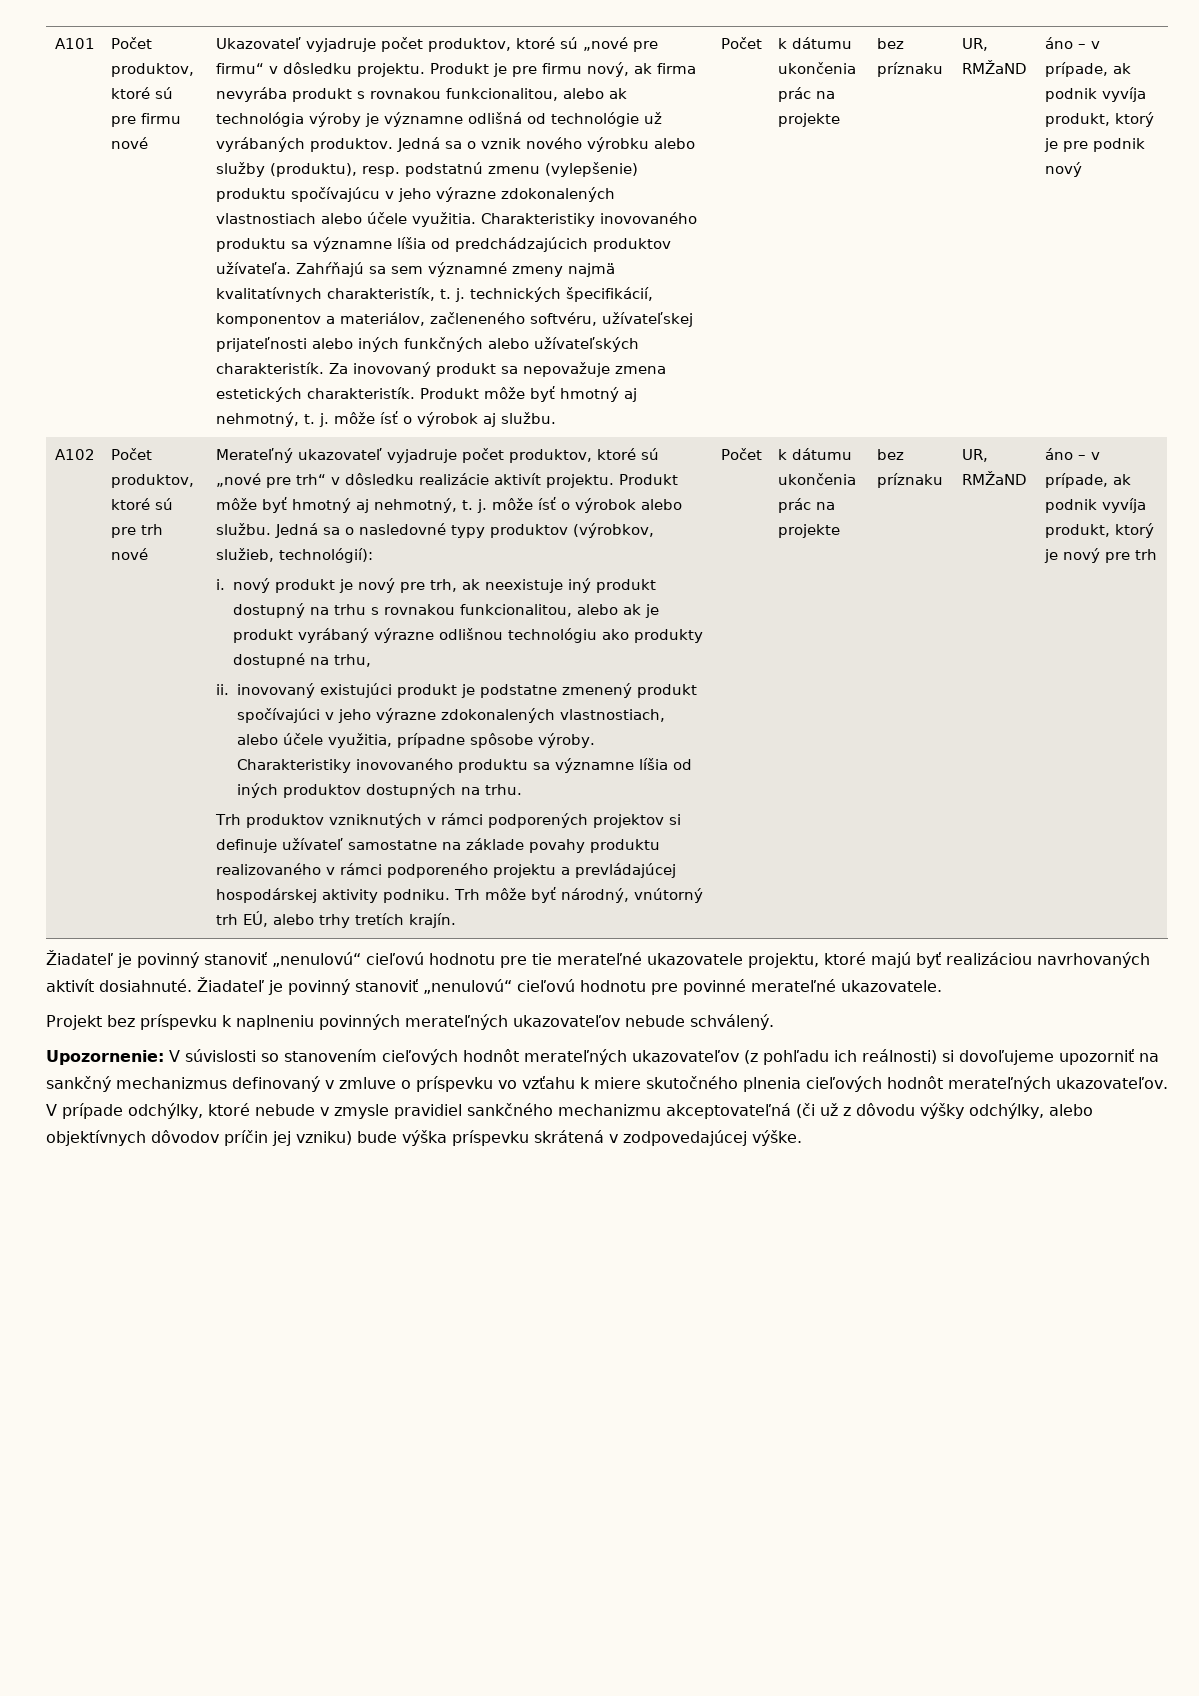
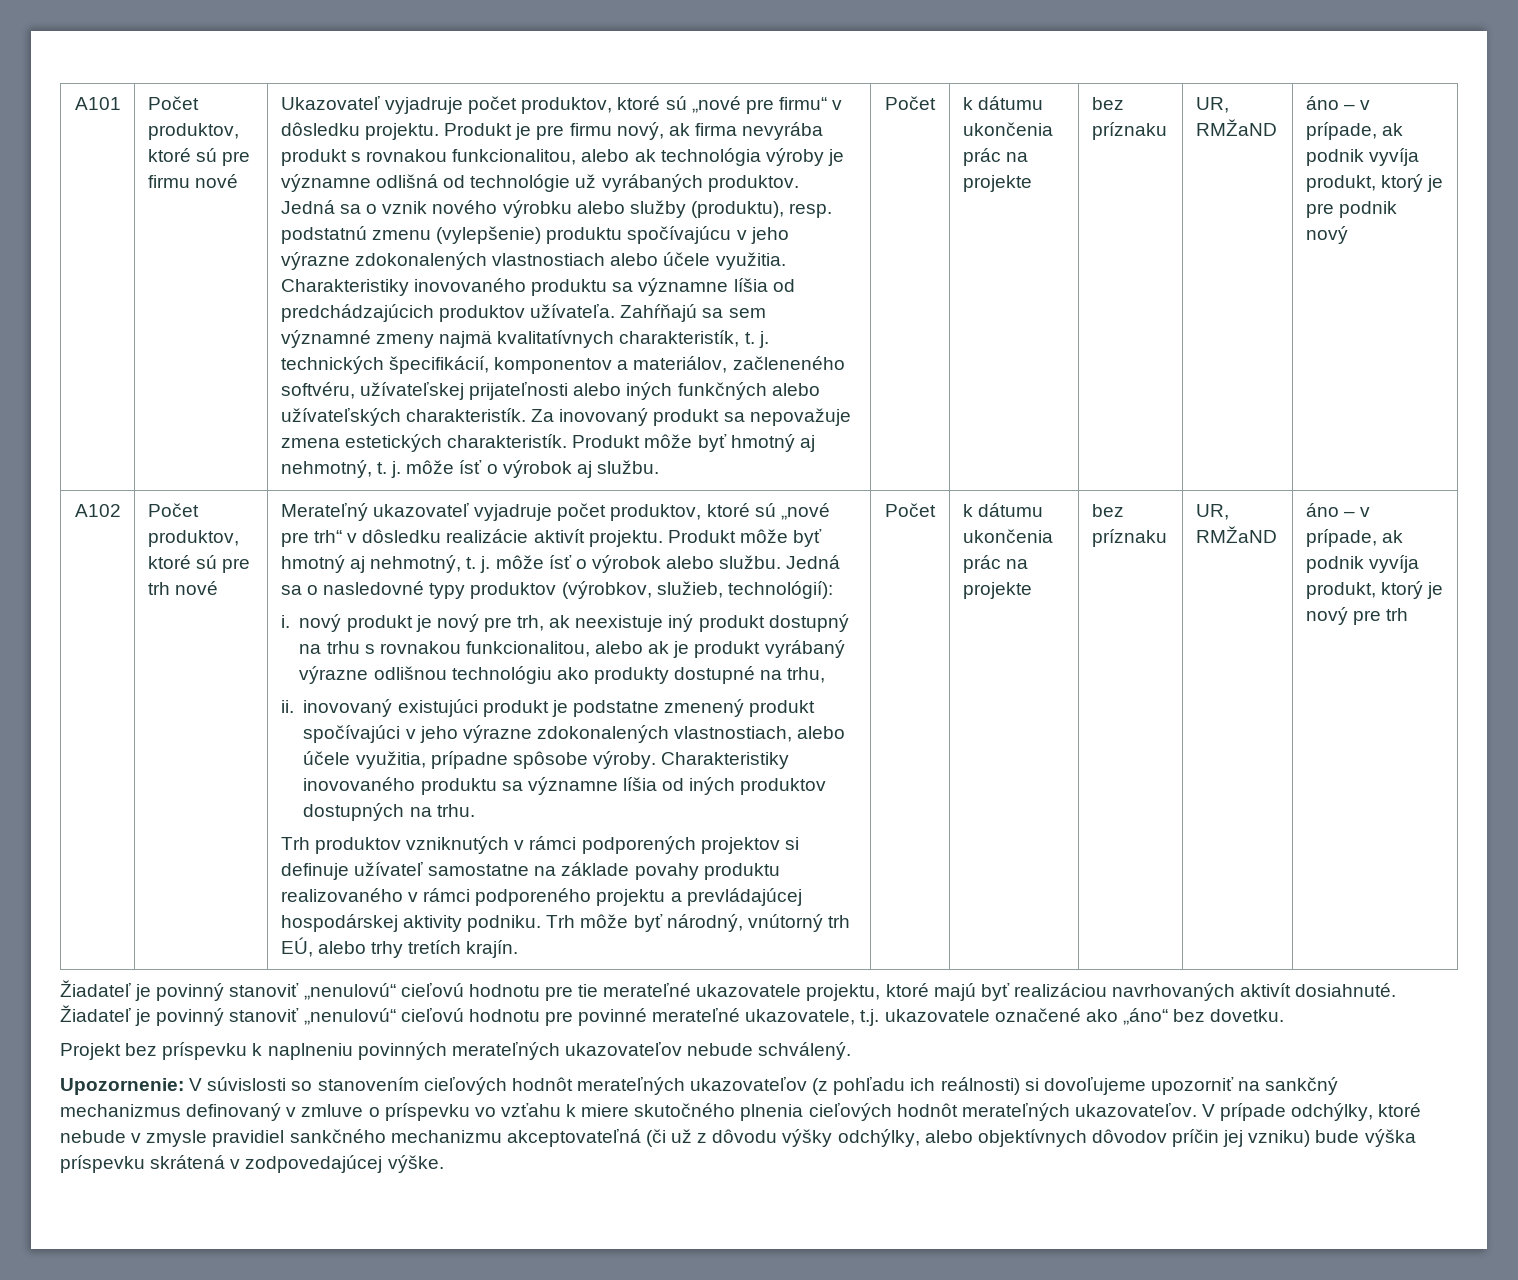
[841,980,942,992] ukazovatele. -> [745,1008,1285,1026] ukazovatele, t.j. ukazovatele označené ako „áno“ bez dovetku.

